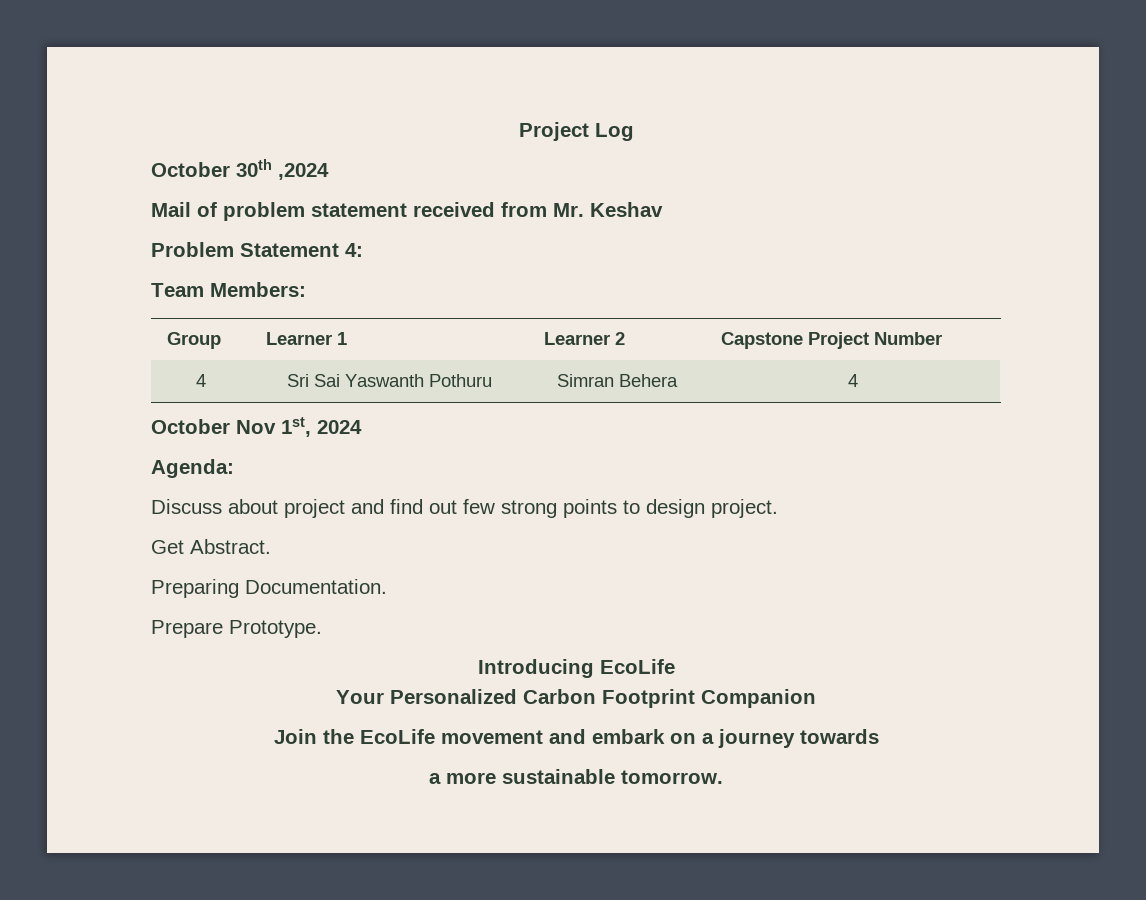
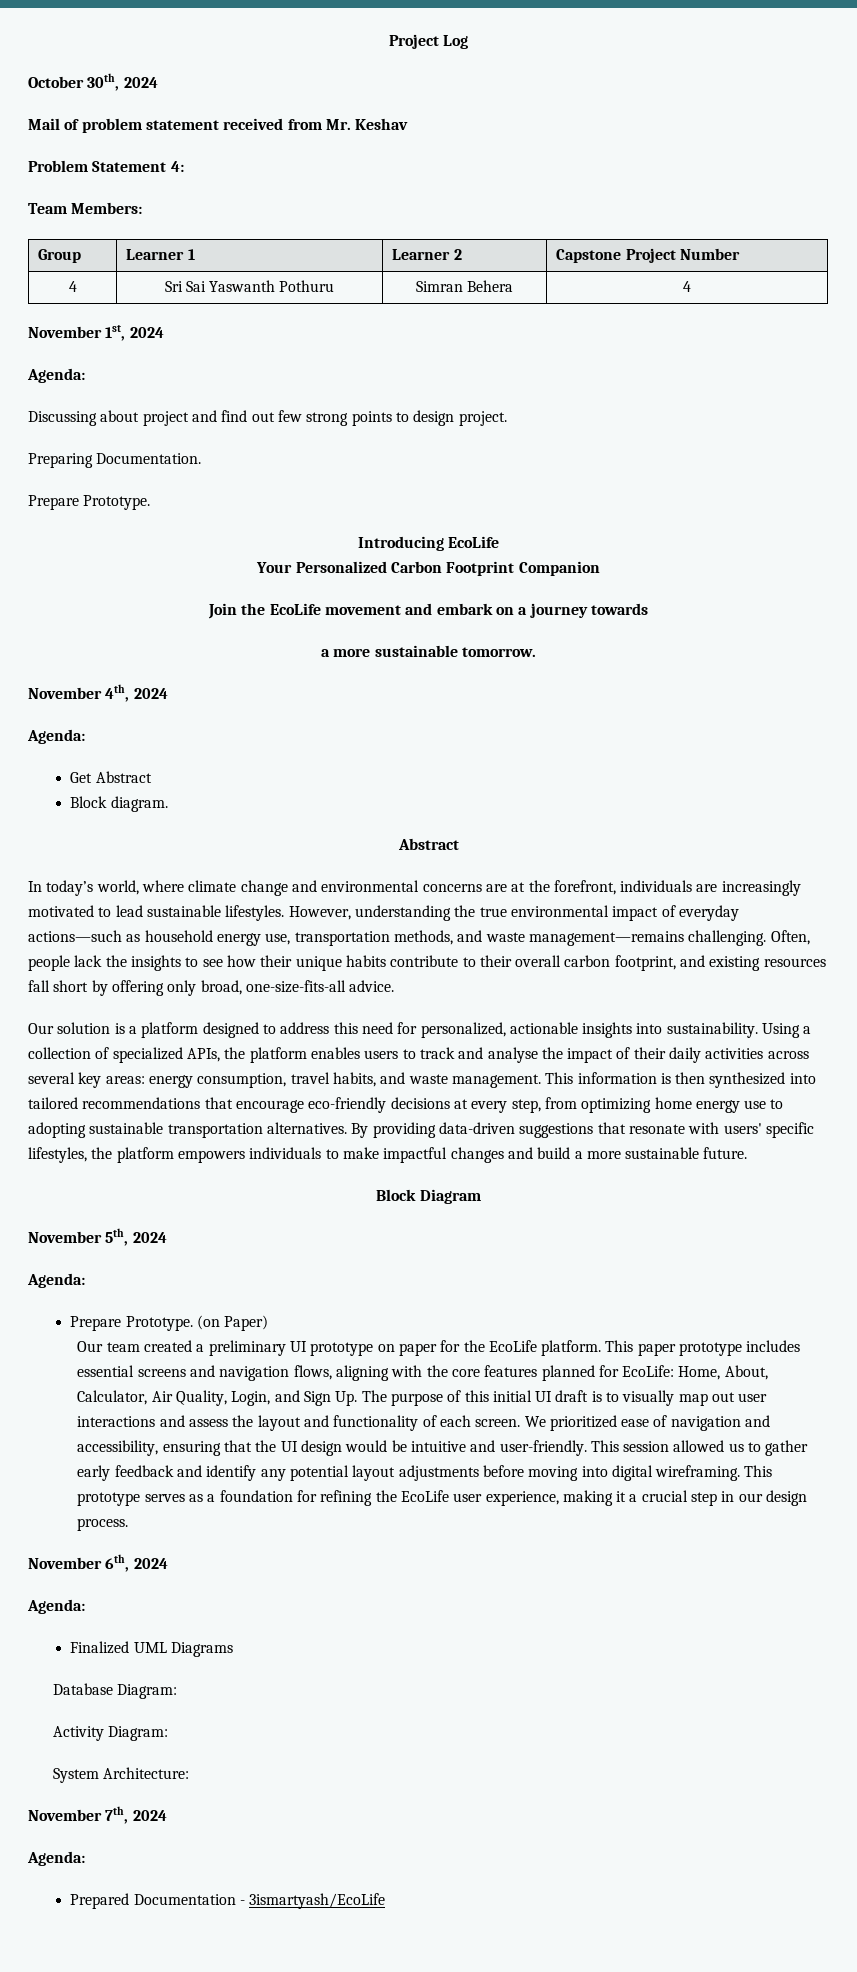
[236,159,329,180] 30th ,2024 -> [87,73,158,91] 30th, 2024
[151,419,276,434] October Nov -> [28,326,102,338] November
[151,499,222,514] Discuss -> [28,411,97,426] Discussing
[151,539,271,554] // Get Abstract. -> (507, 418) none
(723, 777) none -> [28,684,168,702] [27,729,85,744] [70,771,152,783] [70,796,168,812] [397,838,459,850] [28,880,801,896] [28,905,739,921] [28,930,810,946] [28,955,826,971] [28,980,395,996] [28,1022,812,1038] [28,1047,809,1063] [28,1072,816,1088] [28,1097,784,1113] [28,1122,814,1138] [28,1147,748,1163] [376,1189,481,1204] [28,1228,167,1246] [27,1273,85,1288] [70,1315,269,1331] [77,1340,801,1356] [77,1365,768,1381] [77,1390,768,1406] [77,1415,771,1431] [77,1440,809,1456] [77,1465,773,1481] [77,1490,808,1506] [77,1518,129,1531] [28,1554,168,1572] [27,1599,85,1614] [70,1641,233,1657] [52,1683,177,1699] [52,1726,168,1741] [52,1767,189,1783] [28,1806,167,1824] [27,1851,85,1866] [70,1893,386,1909] // November 4th, 2024 // Agenda: // Get Abstract // Block diagram. // Abstract // In today’s world, where climate change and environmental concerns are at the forefront, individuals are increasingly motivated to lead sustainable lifestyles. However, understanding the true environmental impact of everyday actions—such as household energy use, transportation methods, and waste management—remains challenging. Often, people lack the insights to see how their unique habits contribute to their overall carbon footprint, and existing resources fall short by offering only broad, one-size-fits-all advice. // Our solution is a platform designed to address this need for personalized, actionable insights into sustainability. Using a collection of specialized APIs, the platform enables users to track and analyse the impact of their daily activities across several key areas: energy consumption, travel habits, and waste management. This information is then synthesized into tailored recommendations that encourage eco-friendly decisions at every step, from optimizing home energy use to adopting sustainable transportation alternatives. By providing data-driven suggestions that resonate with users' specific lifestyles, the platform empowers individuals to make impactful changes and build a more sustainable future. // Block Diagram // November 5th, 2024 // Agenda: // Prepare Prototype. (on Paper) // Our team created a preliminary UI prototype on paper for the EcoLife platform. This paper prototype includes essential screens and navigation flows, aligning with the core features planned for EcoLife: Home, About, Calculator, Air Quality, Login, and Sign Up. The purpose of this initial UI draft is to visually map out user interactions and assess the layout and functionality of each screen. We prioritized ease of navigation and accessibility, ensuring that the UI design would be intuitive and user-friendly. This session allowed us to gather early feedback and identify any potential layout adjustments before moving into digital wireframing. This prototype serves as a foundation for refining the EcoLife user experience, making it a crucial step in our design process. // November 6th, 2024 // Agenda: // Finalized UML Diagrams // Database Diagram: // Activity Diagram: // System Architecture: // November 7th, 2024 // Agenda: // Prepared Documentation - 3ismartyash/EcoLife

